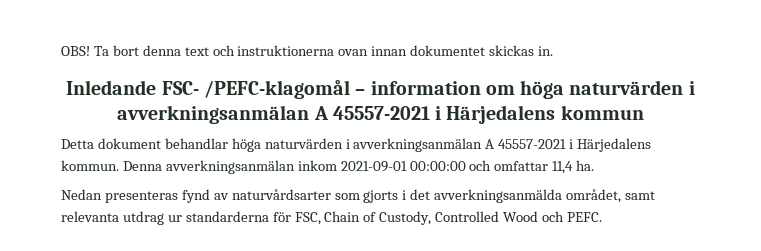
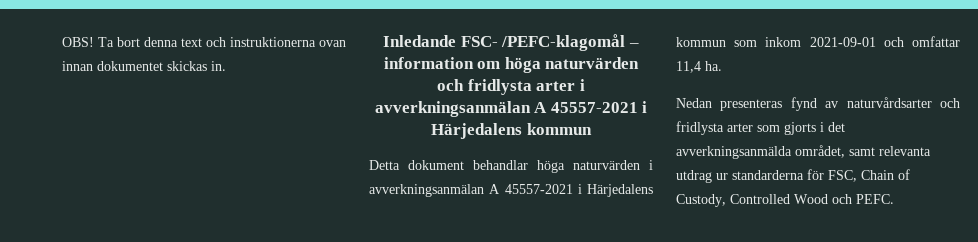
(684, 87) none -> [437,79,576,95] och fridlysta arter
[61,160,295,174] kommun. Denna avverkningsanmälan -> [676,37,758,47] kommun som
[409,161,466,171] 00:00:00 -> (876, 42) none
(331, 194) none -> [940,98,960,108] [676,121,753,135] och fridlysta arter

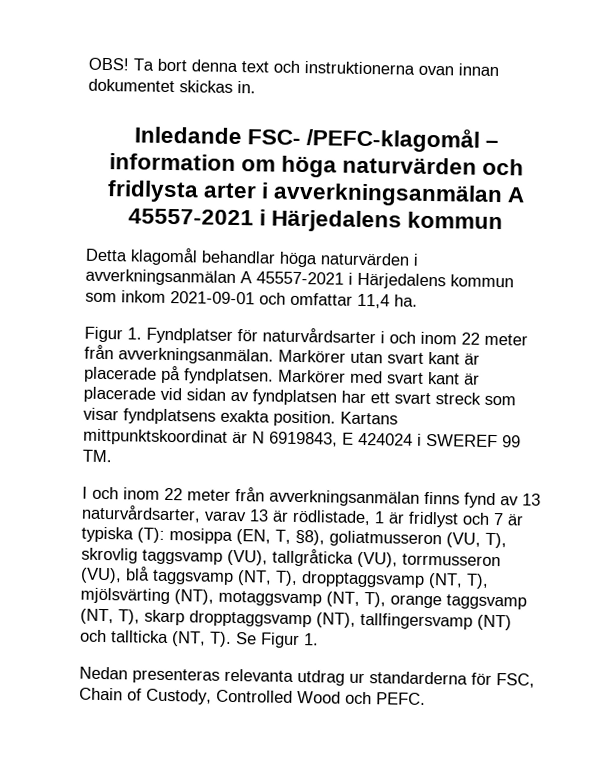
[408,160,464,170] dokument -> [130,247,198,266] klagomål
[676,97,960,111] [676,121,845,135] [676,145,875,159] Nedan presenteras fynd av naturvårdsarter och fridlysta arter som gjorts i det avverkningsanmälda området, samt -> [84,326,528,346] [84,344,480,365] [84,365,480,385] [83,386,516,406] [83,407,398,427] [83,428,521,448] [82,449,112,463] [82,486,541,509] [81,504,524,528] [81,526,507,549] [81,547,501,568] [80,566,489,589] [80,587,527,610] [80,608,512,631] [80,629,319,649] [79,666,220,684] Figur 1. Fyndplatser för naturvårdsarter i och inom 22 meter från avverkningsanmälan. Markörer utan svart kant är placerade på fyndplatsen. Markörer med svart kant är placerade vid sidan av fyndplatsen har ett svart streck som visar fyndplatsens exakta position. Kartans mittpunktskoordinat är N 6919843, E 424024 i SWEREF 99 TM. // I och inom 22 meter från avverkningsanmälan finns fynd av 13 naturvårdsarter, varav 13 är rödlistade, 1 är fridlyst och 7 är typiska (T): mosippa (EN, T, §8), goliatmusseron (VU, T), skrovlig taggsvamp (VU), tallgråticka (VU), torrmusseron (VU), blå taggsvamp (NT, T), dropptaggsvamp (NT, T), mjölsvärting (NT), motaggsvamp (NT, T), orange taggsvamp (NT, T), skarp dropptaggsvamp (NT), tallfingersvamp (NT) och tallticka (NT, T). Se Figur 1. // Nedan presenteras

